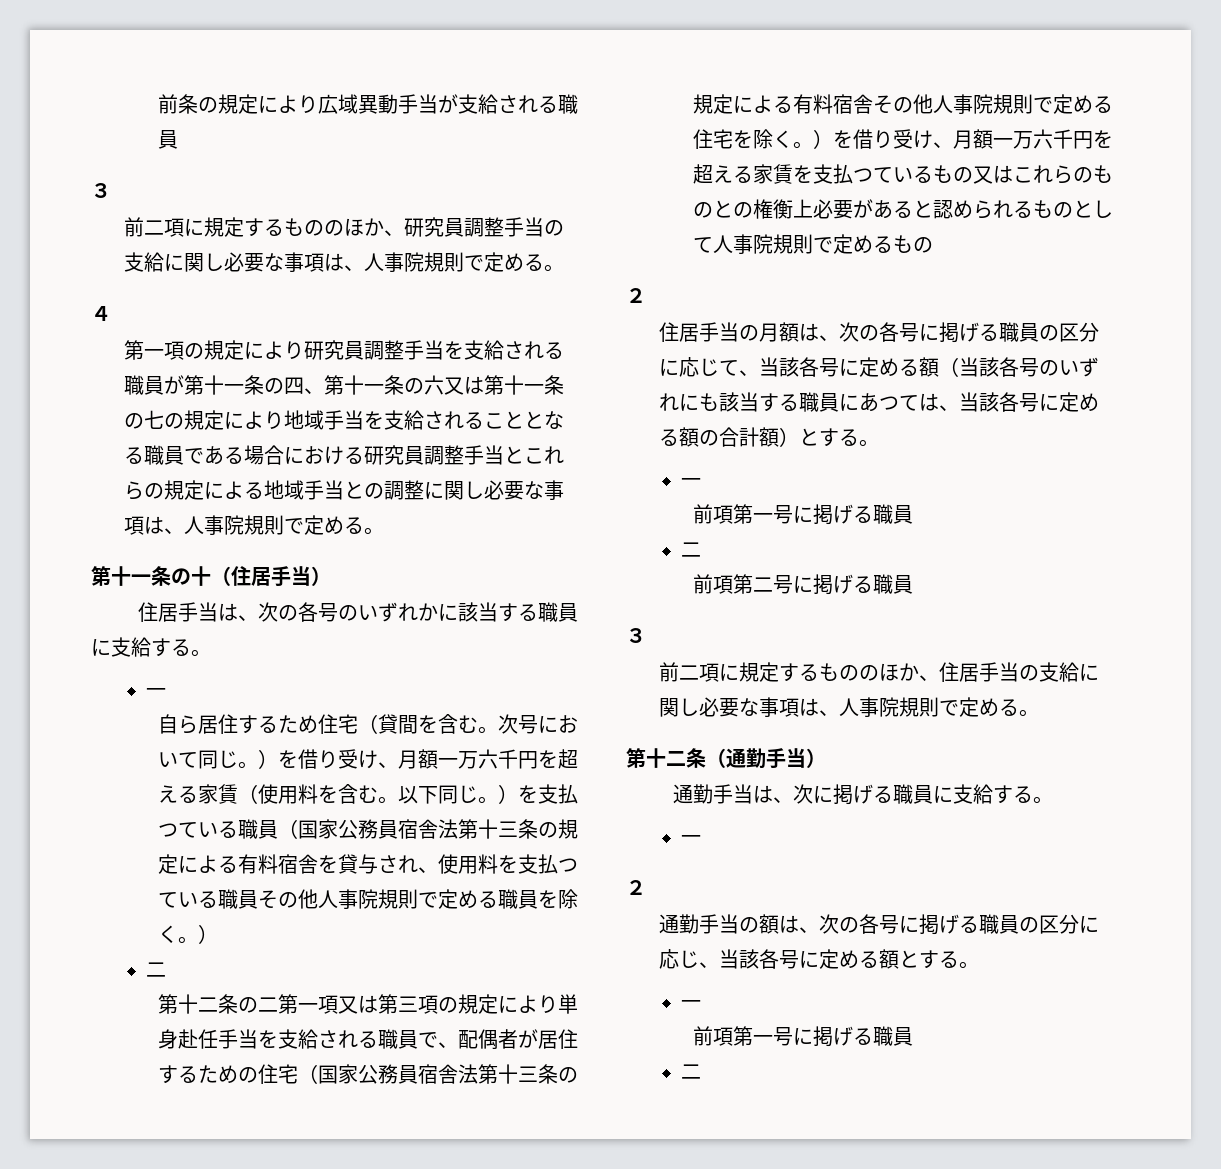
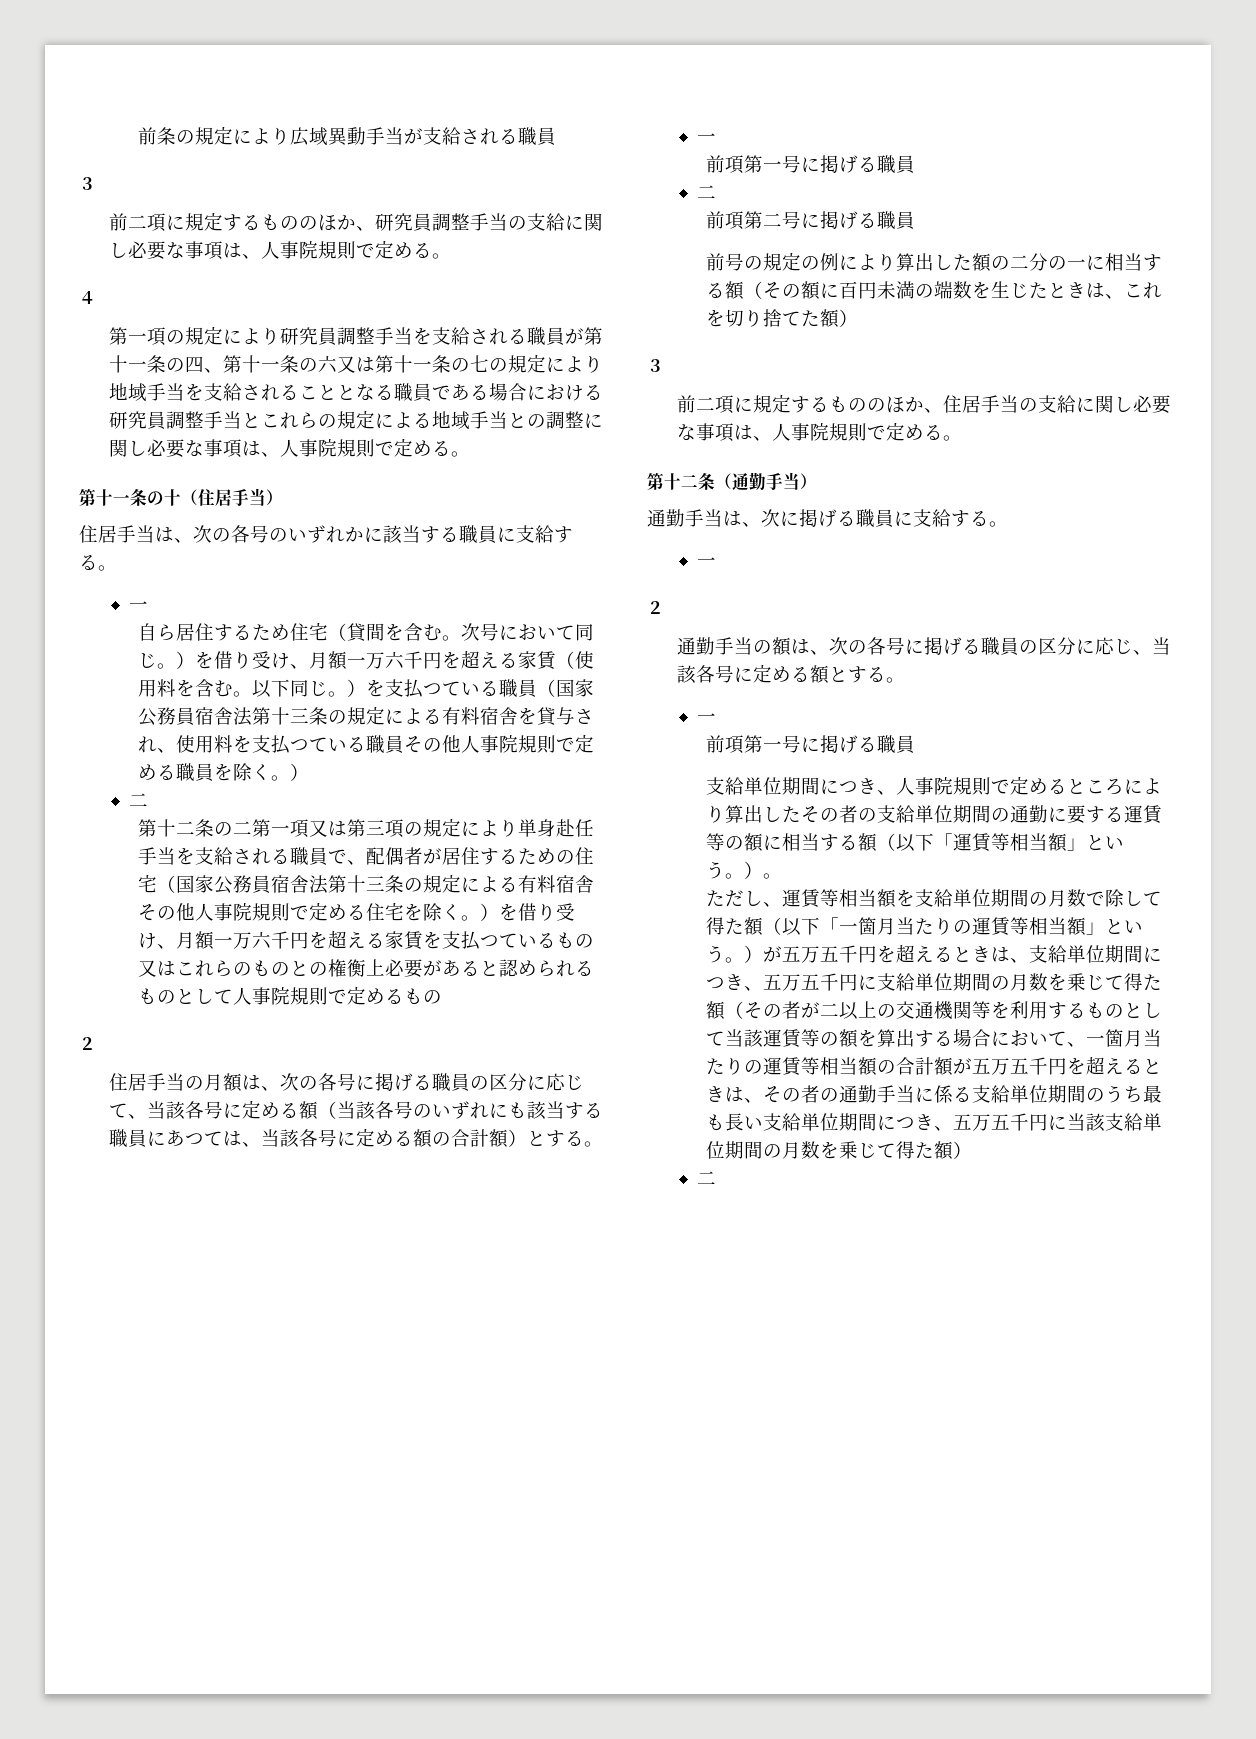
(913, 584) none -> [706,252,1163,272] [706,281,1163,300] [706,309,859,328] // 前号の規定の例により算出した額の二分の一に相当する額（その額に百円未満の端数を生じたときは、これを切り捨てた額）
(913, 1036) none -> [706,776,1163,796] [706,805,1164,824] [706,833,1125,852] [706,861,783,879] [706,889,1163,908] [706,917,1144,936] [706,944,1163,963] [706,973,1163,991] [706,1001,1163,1020] [706,1029,1163,1048] [706,1056,1163,1076] [706,1085,1163,1103] [706,1113,1163,1132] [706,1141,973,1160] // 支給単位期間につき、人事院規則で定めるところにより算出したその者の支給単位期間の通勤に要する運賃等の額に相当する額（以下「運賃等相当額」という。）。 // ただし、運賃等相当額を支給単位期間の月数で除して得た額（以下「一箇月当たりの運賃等相当額」という。）が五万五千円を超えるときは、支給単位期間につき、五万五千円に支給単位期間の月数を乗じて得た額（その者が二以上の交通機関等を利用するものとして当該運賃等の額を算出する場合において、一箇月当たりの運賃等相当額の合計額が五万五千円を超えるときは、その者の通勤手当に係る支給単位期間のうち最も長い支給単位期間につき、五万五千円に当該支給単位期間の月数を乗じて得た額）

